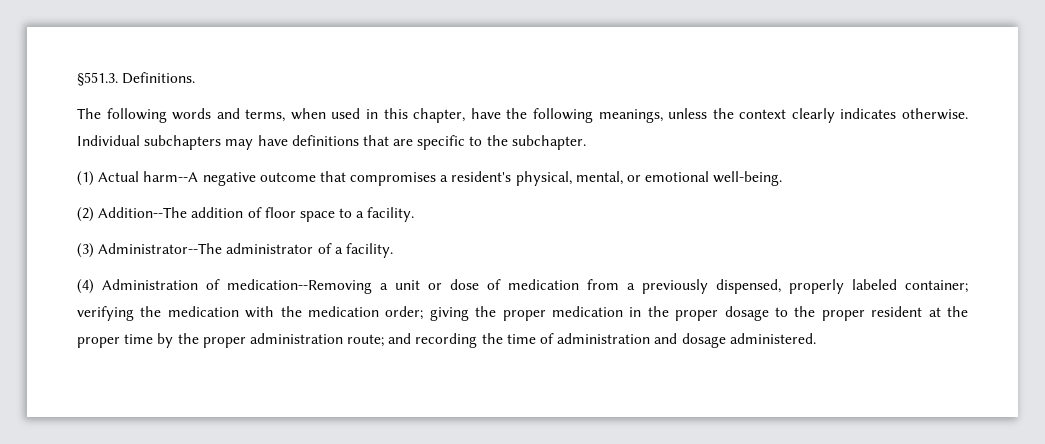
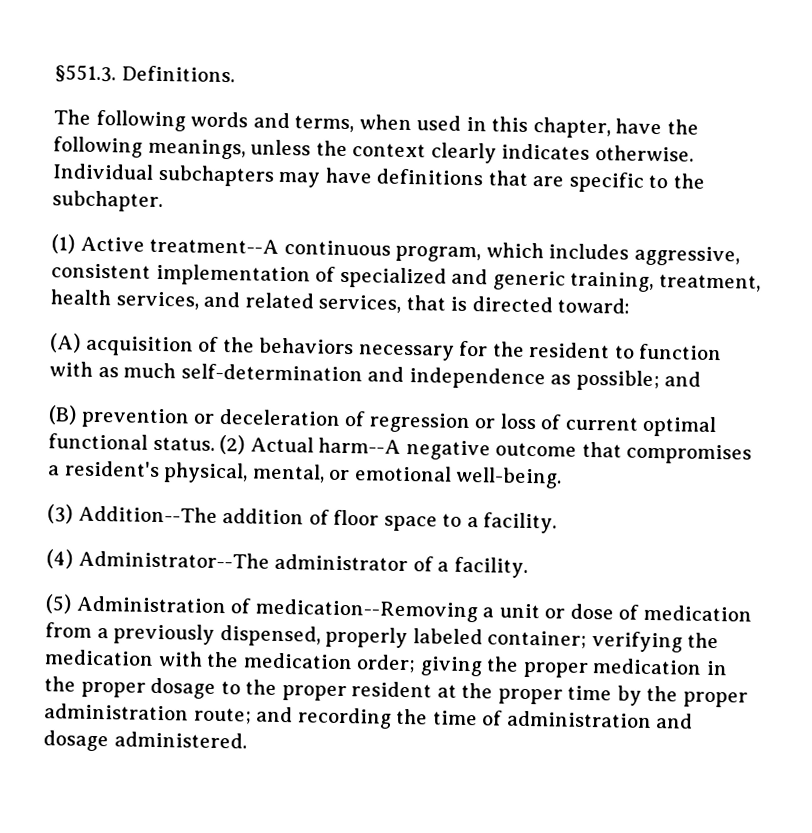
(94, 178) none -> [79,236,740,267] [51,263,761,293] [50,289,631,314] [49,333,723,361] [49,361,702,392] [48,405,718,438] [48,433,246,455] Active treatment--A continuous program, which includes aggressive, consistent implementation of specialized and generic training, treatment, health services, and related services, that is directed toward: // (A) acquisition of the behaviors necessary for the resident to function with as much self-determination and independence as possible; and // (B) prevention or deceleration of regression or loss of current optimal functional status. (2)
[77,207,94,222] (2) -> [47,504,73,524] (3)
[77,243,94,258] (3) -> [46,549,73,569] (4)
[77,279,94,294] (4) -> [45,594,72,614] (5)

